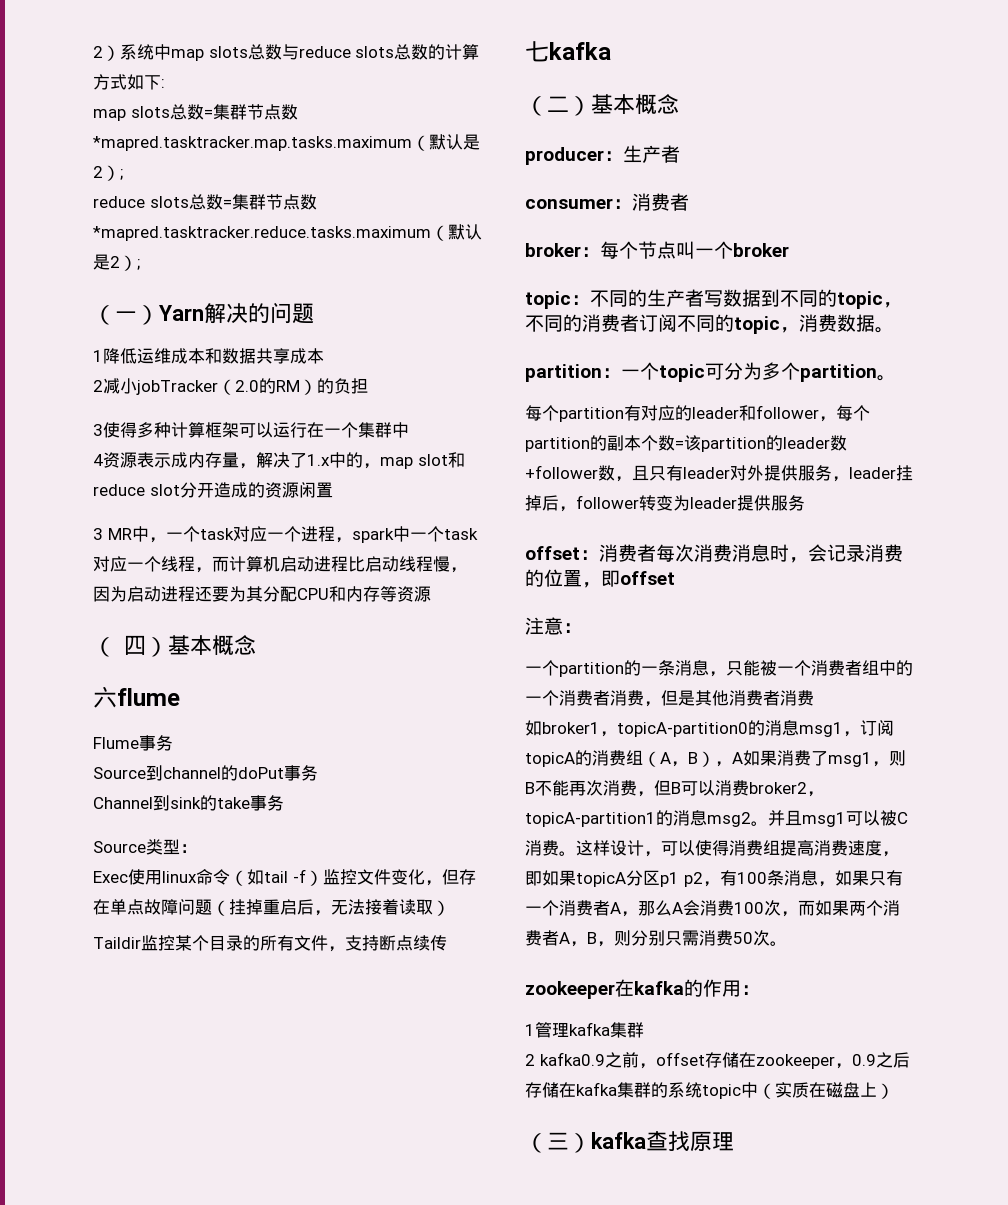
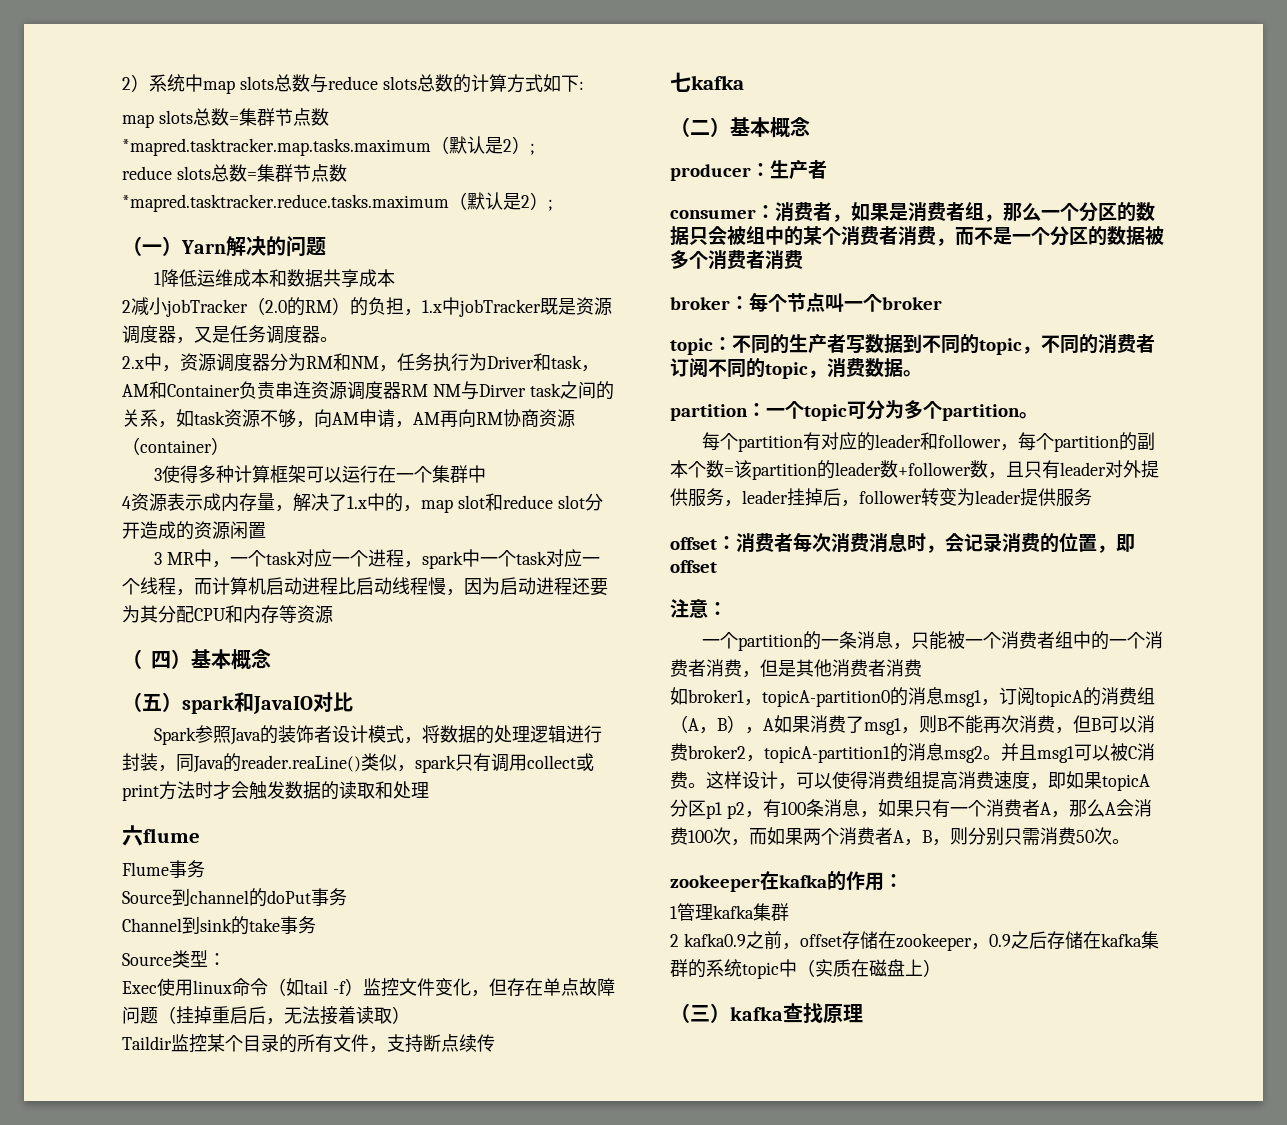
(368, 386) none -> [404,297,612,317] [122,325,338,344] [122,353,599,372] [122,381,614,400] [122,409,575,428] [122,437,229,455] ，1.x中jobTracker既是资源调度器，又是任务调度器。 // 2.x中，资源调度器分为RM和NM，任务执行为Driver和task，AM和Container负责串连资源调度器RM NM与Dirver task之间的关系，如task资源不够，向AM申请，AM再向RM协商资源（container）
(256, 645) none -> [122,692,353,714] [154,725,603,745] [122,753,594,773] [122,781,429,801] // （五）spark和JavaIO对比 // Spark参照Java的装饰者设计模式，将数据的处理逻辑进行封装，同Java的reader.reaLine()类似，spark只有调用collect或print方法时才会触发数据的读取和处理
(689, 202) none -> [832,202,1155,222] [670,226,1164,246] [670,250,803,270] ，如果是消费者组，那么一个分区的数据只会被组中的某个消费者消费，而不是一个分区的数据被多个消费者消费

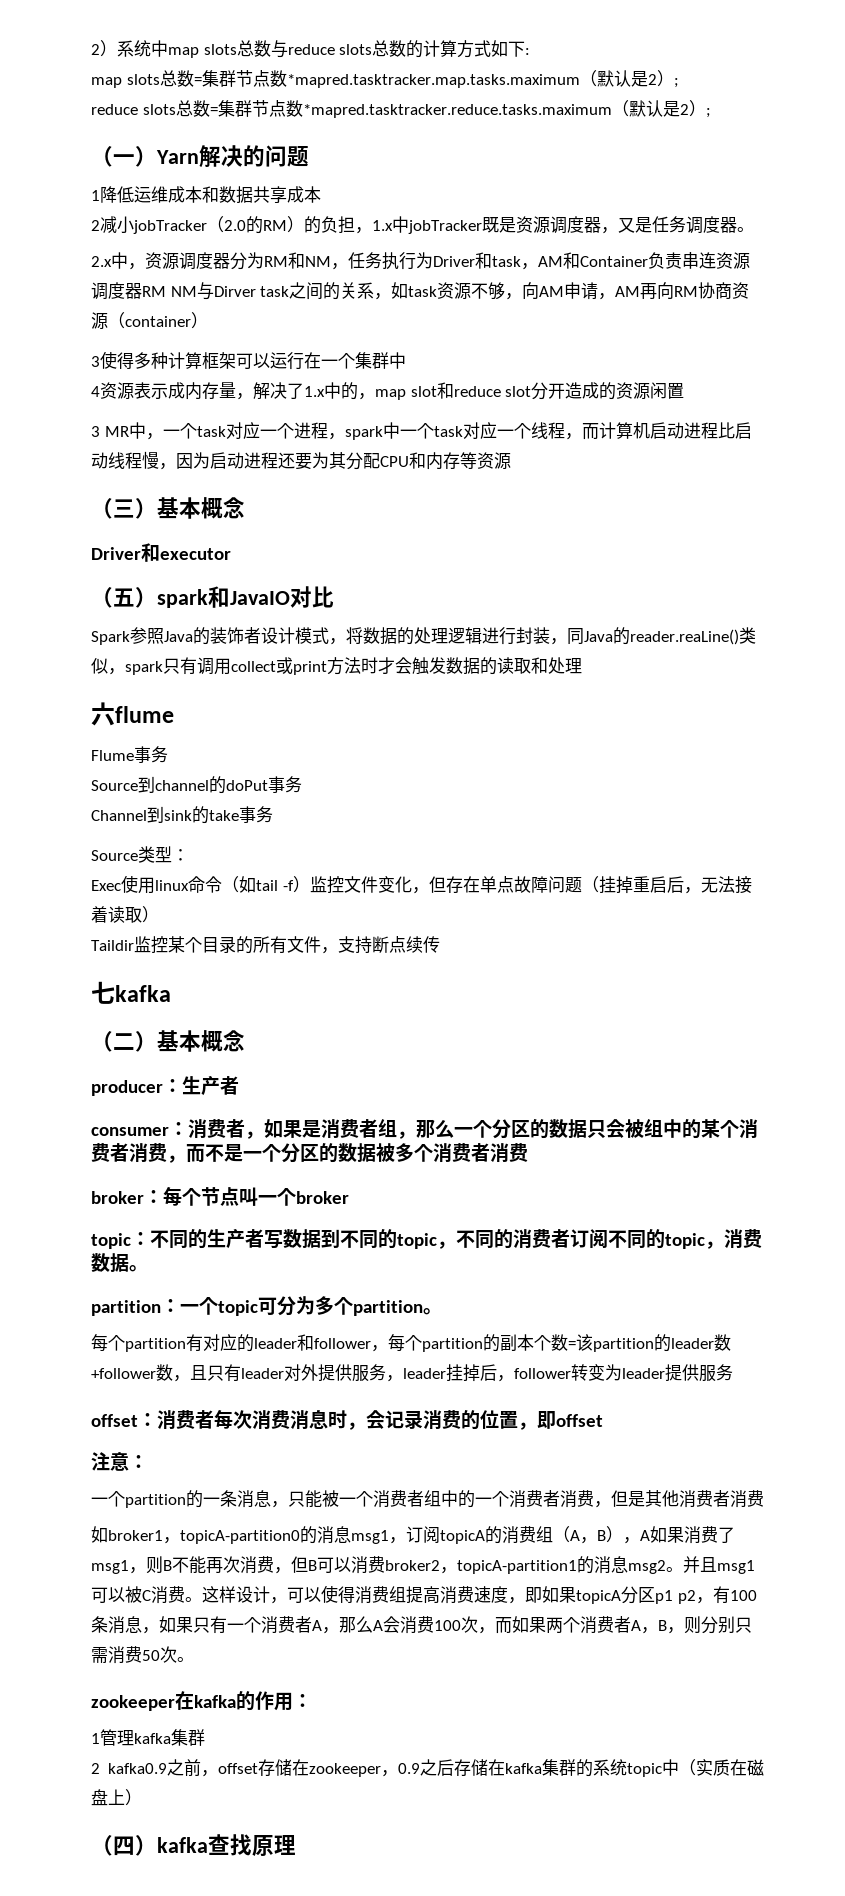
[151,649,271,670] 四）基本概念 -> [113,497,245,519] [91,543,231,562] 三）基本概念 // Driver和executor
[690,1005,710,1022] 三 -> [113,1836,135,1856] 四

